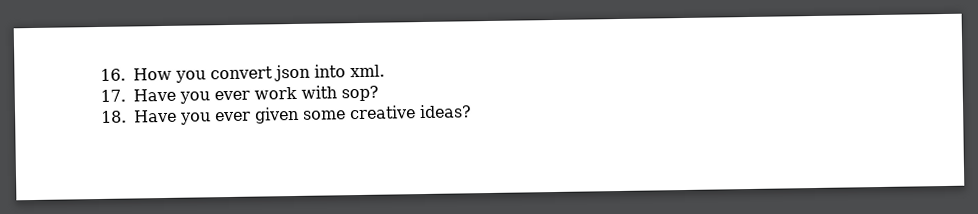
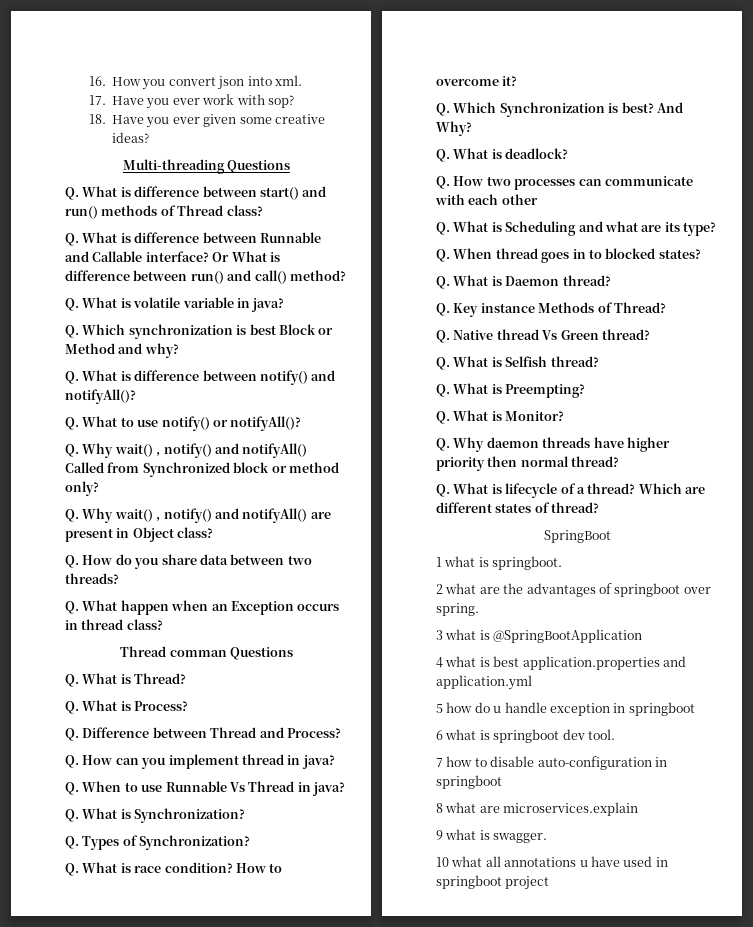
(473, 111) none -> [122,159,291,174] [65,186,327,200] [65,205,263,219] [65,232,321,246] [65,251,280,262] [65,270,346,284] [65,297,285,312] [65,324,334,339] [65,343,179,358] [65,370,336,385] [65,389,136,404] [65,416,302,431] [65,443,308,458] [65,462,339,477] [65,481,99,496] [65,508,331,523] [65,527,214,542] [65,554,312,569] [65,573,119,584] [65,600,340,615] [65,619,163,630] [120,646,293,660] [65,673,187,687] [65,700,189,714] [65,727,341,741] [65,754,335,769] [65,781,345,796] [65,808,246,823] [65,835,251,850] [65,862,283,876] [436,76,518,86] [436,102,683,117] [436,121,472,136] [436,148,569,162] [436,176,693,190] [435,194,538,205] [436,221,716,236] [436,248,701,263] [436,275,611,289] [436,302,666,317] [436,329,650,343] [436,356,599,370] [436,383,586,398] [436,410,565,424] [436,437,670,452] [436,456,620,471] [436,483,705,498] [436,502,600,513] [544,530,611,543] [436,556,563,570] [436,583,711,597] [436,603,479,616] [436,629,643,643] [436,656,686,670] [436,675,532,690] [436,702,695,716] [436,729,615,743] [436,756,667,770] [436,775,502,789] [436,802,639,816] [436,829,548,843] [436,856,668,867] [436,875,550,890] // Multi-threading Questions // Q. What is difference between start() and run() methods of Thread class? // Q. What is difference between Runnable and Callable interface? Or What is difference between run() and call() method? // Q. What is volatile variable in java? // Q. Which synchronization is best Block or Method and why? // Q. What is difference between notify() and notifyAll()? // Q. What to use notify() or notifyAll()? // Q. Why wait() , notify() and notifyAll() Called from Synchronized block or method only? // Q. Why wait() , notify() and notifyAll() are present in Object class? // Q. How do you share data between two threads? // Q. What happen when an Exception occurs in thread class? // Thread comman Questions // Q. What is Thread? // Q. What is Process? // Q. Difference between Thread and Process? // Q. How can you implement thread in java? // Q. When to use Runnable Vs Thread in java? // Q. What is Synchronization? // Q. Types of Synchronization? // Q. What is race condition? How to overcome it? // Q. Which Synchronization is best? And Why? // Q. What is deadlock? // Q. How two processes can communicate with each other // Q. What is Scheduling and what are its type? // Q. When thread goes in to blocked states? // Q. What is Daemon thread? // Q. Key instance Methods of Thread? // Q. Native thread Vs Green thread? // Q. What is Selfish thread? // Q. What is Preempting? // Q. What is Monitor? // Q. Why daemon threads have higher priority then normal thread? // Q. What is lifecycle of a thread? Which are different states of thread? // SpringBoot // 1 what is springboot. // 2 what are the advantages of springboot over spring. // 3 what is @SpringBootApplication // 4 what is best application.properties and application.yml // 5 how do u handle exception in springboot // 6 what is springboot dev tool. // 7 how to disable auto-configuration in springboot // 8 what are microservices.explain // 9 what is swagger. // 10 what all annotations u have used in springboot project

